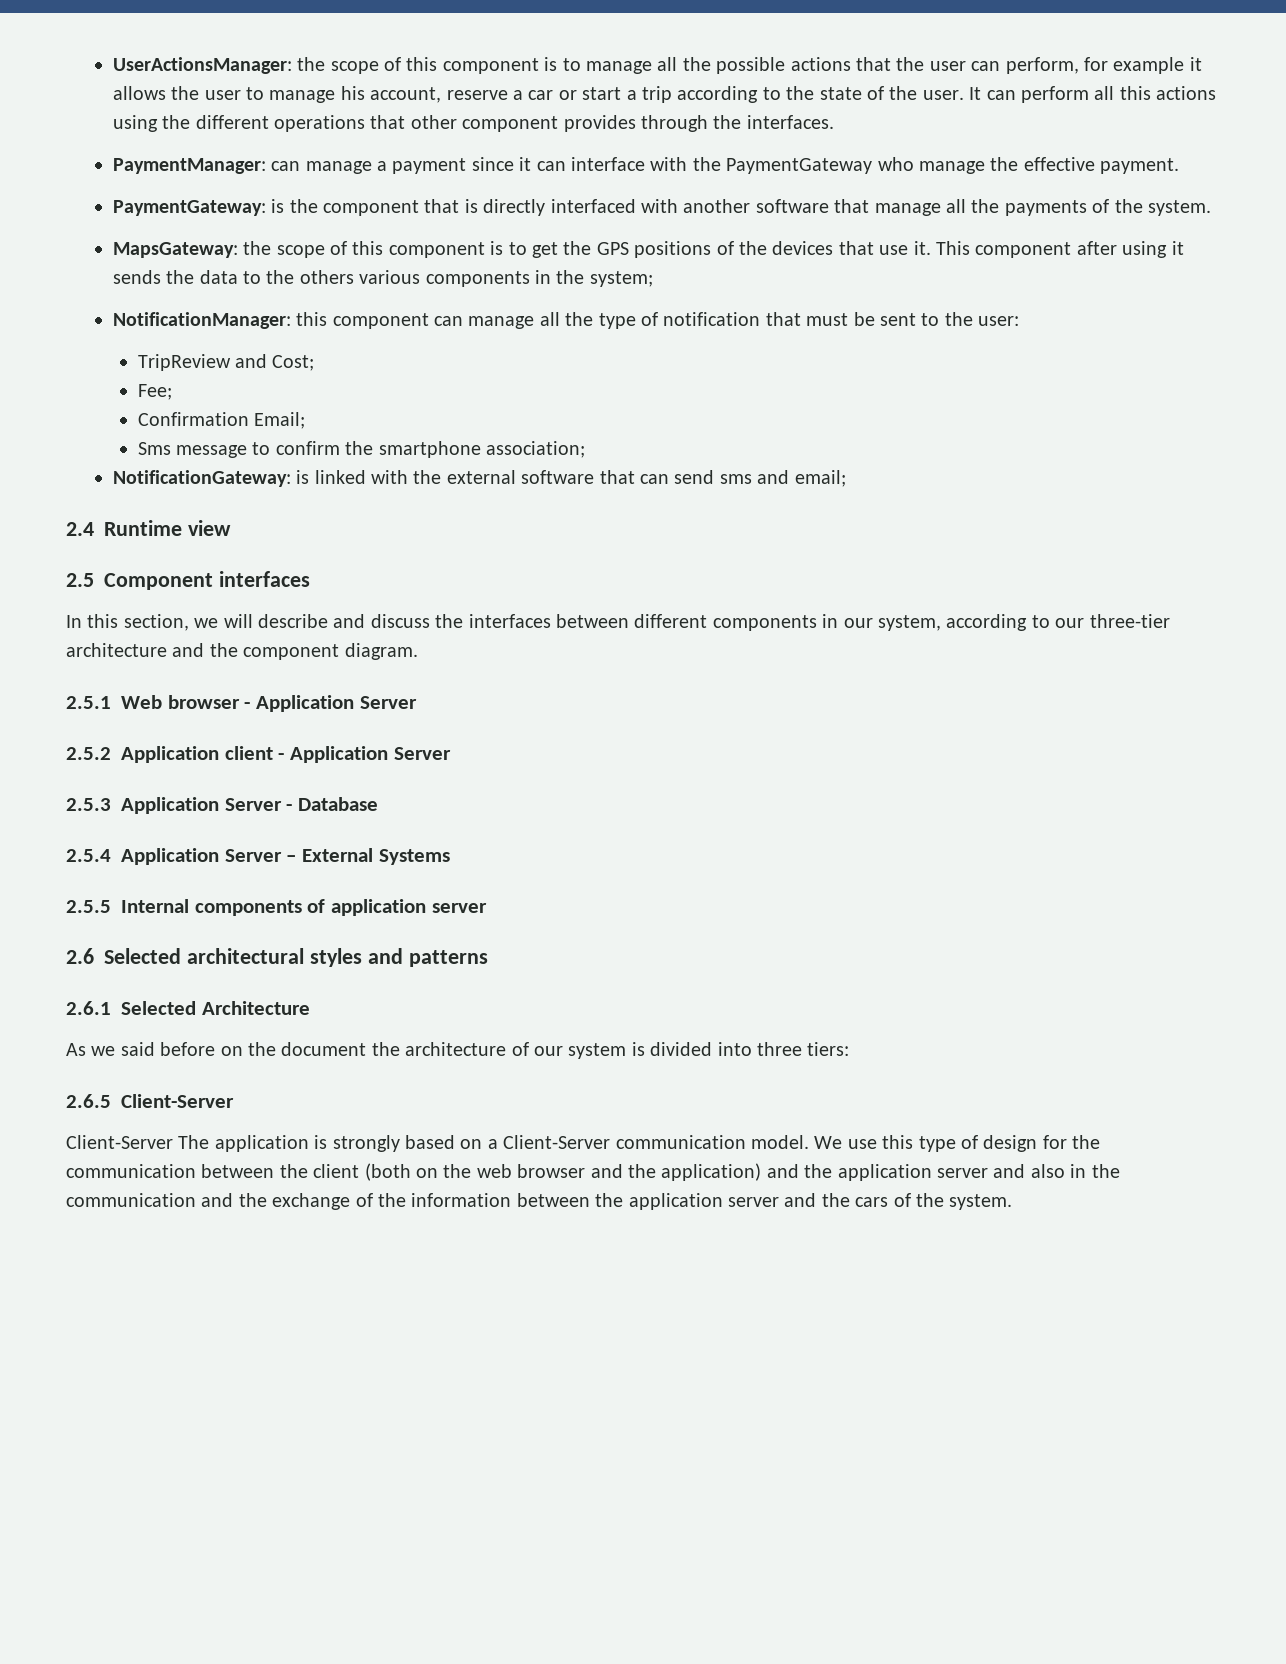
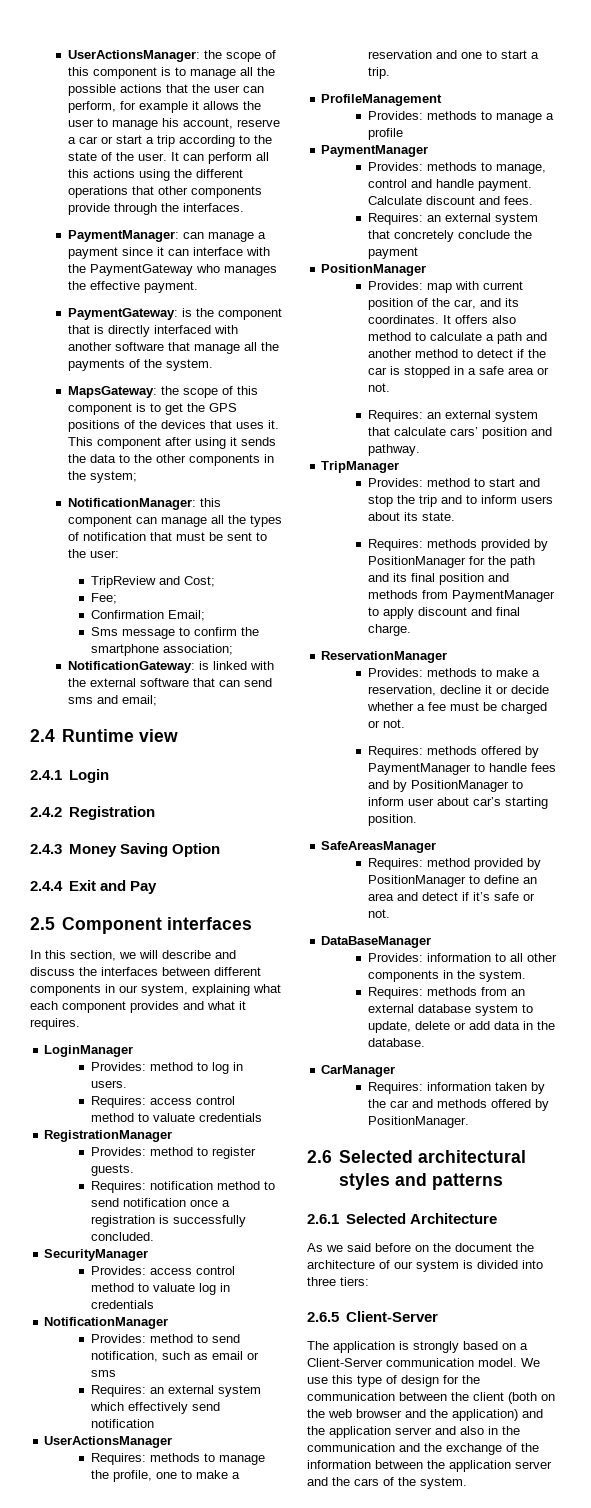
[462,115,636,132] component provides -> [190,186,262,198] [67,203,110,215] components provide
[919,161,986,174] manage -> [223,266,277,276] manages
[879,245,909,255] use -> [235,422,264,429] uses
[299,270,421,284] others various -> [155,454,186,463] other
[598,313,636,329] type -> [249,515,282,527] types
(231, 528) none -> [30,769,109,783] [30,806,155,820] [30,843,220,857] [30,880,157,894] // 2.4.1 Login // 2.4.2 Registration // 2.4.3 Money Saving Option // 2.4.4 Exit and Pay
[946,614,1170,631] [66,643,418,660] [66,695,417,712] [66,746,451,763] [66,797,379,814] [66,848,450,865] [66,899,487,916] according to our three-tier architecture and the component diagram. // 2.5.1 Web browser - Application Server // 2.5.2 Application client - Application Server // 2.5.3 Application Server - Database // 2.5.4 Application Server – External Systems // 2.5.5 Internal components of application server -> [192,984,281,996] [30,1001,246,1013] [30,1018,80,1030] [44,1045,134,1057] [91,1062,244,1074] [91,1080,128,1088] [91,1096,236,1108] [91,1113,263,1122] [44,1130,173,1142] [91,1147,257,1159] [91,1164,135,1176] [91,1181,276,1193] [91,1198,231,1207] [91,1215,247,1227] [91,1232,155,1241] [44,1249,149,1261] [91,1266,236,1275] [91,1283,231,1295] [91,1300,155,1309] [44,1317,169,1329] [91,1334,241,1343] [91,1351,260,1362] [91,1370,117,1377] [91,1385,262,1397] [90,1402,221,1414] [91,1419,155,1428] [44,1436,173,1448] [91,1453,266,1465] [91,1470,241,1482] [368,50,540,59] [368,67,391,79] [321,94,443,106] [368,111,555,123] [368,128,404,140] [321,145,429,157] [368,162,547,174] [368,179,533,191] [368,196,534,205] [368,213,539,225] [368,230,533,242] [368,247,419,259] [321,264,427,276] [368,281,524,293] [368,298,520,310] [368,315,517,324] [368,332,548,344] [368,349,547,358] [368,366,550,378] [368,383,391,392] [368,410,539,422] [368,427,553,439] [368,444,421,456] [321,461,400,473] [368,478,541,487] [368,495,554,507] [368,512,456,521] [368,539,549,551] [368,556,536,568] [368,573,510,585] [368,590,556,602] [368,607,521,619] [368,624,412,636] [321,651,448,663] [368,668,541,677] [368,685,550,696] [367,702,548,714] [368,719,406,728] [368,746,540,758] [368,763,557,775] [368,780,524,792] [368,797,549,809] [368,814,418,826] [321,841,437,853] [368,858,542,870] [368,875,538,887] [368,892,536,901] [368,909,391,918] [321,936,432,948] [368,953,558,962] [368,970,527,982] [368,987,526,999] [368,1004,534,1016] [368,1021,556,1033] [368,1038,426,1047] [321,1065,396,1077] [368,1082,546,1094] [368,1099,550,1111] [368,1116,470,1128] explaining what each component provides and what it requires. // LoginManager // Provides: method to log in users. // Requires: access control method to valuate credentials // RegistrationManager // Provides: method to register guests. // Requires: notification method to send notification once a registration is successfully concluded. // SecurityManager // Provides: access control method to valuate log in credentials // NotificationManager // Provides: method to send notification, such as email or sms // Requires: an external system which effectively send notification // UserActionsManager // Requires: methods to manage the profile, one to make a reservation and one to start a trip. // ProfileManagement // Provides: methods to manage a profile // PaymentManager // Provides: methods to manage, control and handle payment. Calculate discount and fees. // Requires: an external system that concretely conclude the payment // PositionManager // Provides: map with current position of the car, and its coordinates. It offers also method to calculate a path and another method to detect if the car is stopped in a safe area or not. // Requires: an external system that calculate cars’ position and pathway. // TripManager // Provides: method to start and stop the trip and to inform users about its state. // Requires: methods provided by PositionManager for the path and its final position and methods from PaymentManager to apply discount and final charge. // ReservationManager // Provides: methods to make a reservation, decline it or decide whether a fee must be charged or not. // Requires: methods offered by PaymentManager to handle fees and by PositionManager to inform user about car’s starting position. // SafeAreasManager // Requires: method provided by PositionManager to define an area and detect if it’s safe or not. // DataBaseManager // Provides: information to all other components in the system. // Requires: methods from an external database system to update, delete or add data in the database. // CarManager // Requires: information taken by the car and methods offered by PositionManager.
[66,1135,173,1149] Client-Server -> (438, 1316) none

